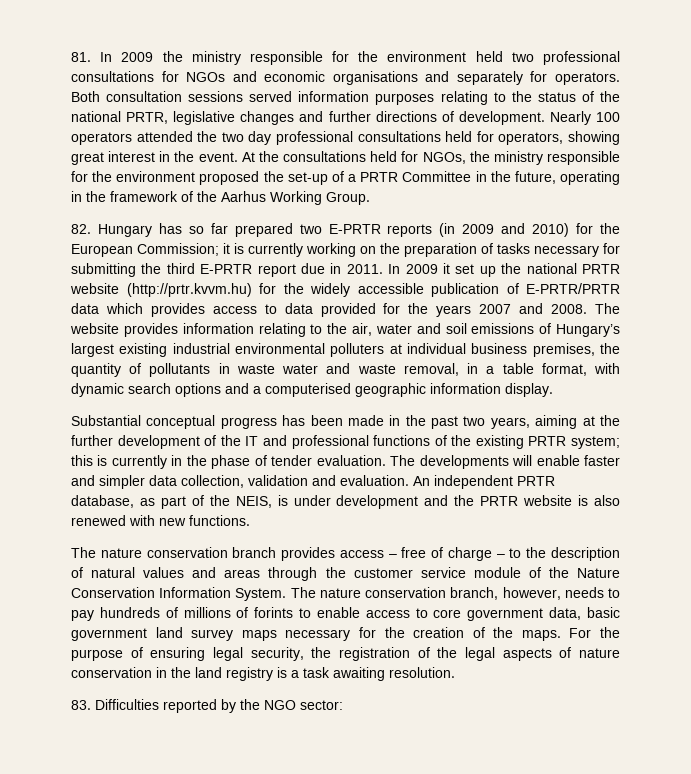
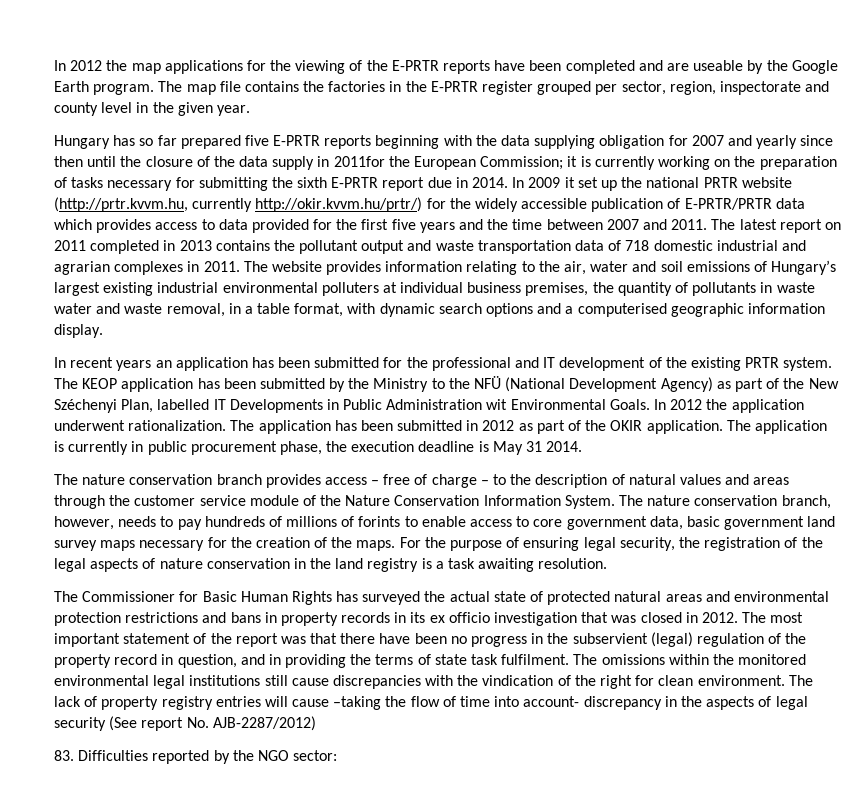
[71,51,620,65] [71,71,620,85] [71,91,620,105] [71,111,621,125] [71,131,621,145] [71,151,620,165] [71,171,620,185] [71,191,370,205] [71,224,91,234] 81. In 2009 the ministry responsible for the environment held two professional consultations for NGOs and economic organisations and separately for operators. Both consultation sessions served information purposes relating to the status of the national PRTR, legislative changes and further directions of development. Nearly 100 operators attended the two day professional consultations held for operators, showing great interest in the event. At the consultations held for NGOs, the ministry responsible for the environment proposed the set-up of a PRTR Committee in the future, operating in the framework of the Aarhus Working Group. // 82. -> [54,60,838,74] [54,81,830,95] [54,102,250,116] In 2012 the map applications for the viewing of the E-PRTR reports have been completed and are useable by the Google Earth program. The map file contains the factories in the E-PRTR register grouped per sector, region, inspectorate and county level in the given year. //
[299,223,594,237] two E-PRTR reports (in 2009 and 2010) for -> [244,135,834,149] [54,156,385,170] five E-PRTR reports beginning with the data supplying obligation for 2007 and yearly since then until the closure of the data supply in 2011for
[166,263,195,274] third -> [297,177,328,188] sixth
[346,264,383,274] 2011. -> [472,177,509,188] 2014.
[126,283,252,297] (http://prtr.kvvm.hu) -> [54,197,423,212] (http://prtr.kvvm.hu, currently http://okir.kvvm.hu/prtr/)
[436,303,588,317] years 2007 and 2008. -> [361,219,841,233] [54,240,806,254] [54,261,240,275] first five years and the time between 2007 and 2011. The latest report on 2011 completed in 2013 contains the pollutant output and waste transportation data of 718 domestic industrial and agrarian complexes in 2011.
[71,415,620,429] [71,435,620,449] [71,455,620,469] [71,475,555,489] [71,495,621,509] [71,515,250,526] Substantial conceptual progress has been made in the past two years, aiming at the further development of the IT and professional functions of the existing PRTR system; this is currently in the phase of tender evaluation. The developments will enable faster and simpler data collection, validation and evaluation. An independent PRTR database, as part of the NEIS, is under development and the PRTR website is also renewed with new functions. -> [54,357,833,371] [54,376,839,392] [54,399,804,413] [54,420,827,434] [54,441,583,455] In recent years an application has been submitted for the professional and IT development of the existing PRTR system. The KEOP application has been submitted by the Ministry to the NFÜ (National Development Agency) as part of the New Széchenyi Plan, labelled IT Developments in Public Administration wit Environmental Goals. In 2012 the application underwent rationalization. The application has been submitted in 2012 as part of the OKIR application. The application is currently in public procurement phase, the execution deadline is May 31 2014.
(455, 672) none -> [54,591,829,605] [54,612,804,626] [54,632,807,647] [54,654,807,668] [54,675,813,689] [54,696,808,710] [54,716,316,731] // The Commissioner for Basic Human Rights has surveyed the actual state of protected natural areas and environmental protection restrictions and bans in property records in its ex officio investigation that was closed in 2012. The most important statement of the report was that there have been no progress in the subservient (legal) regulation of the property record in question, and in providing the terms of state task fulfilment. The omissions within the monitored environmental legal institutions still cause discrepancies with the vindication of the right for clean environment. The lack of property registry entries will cause –taking the flow of time into account- discrepancy in the aspects of legal security (See report No. AJB-2287/2012)

